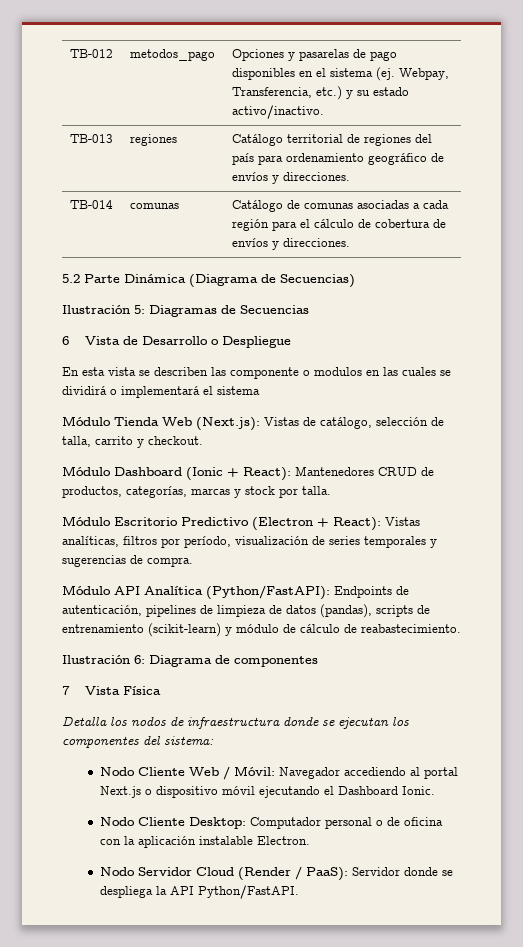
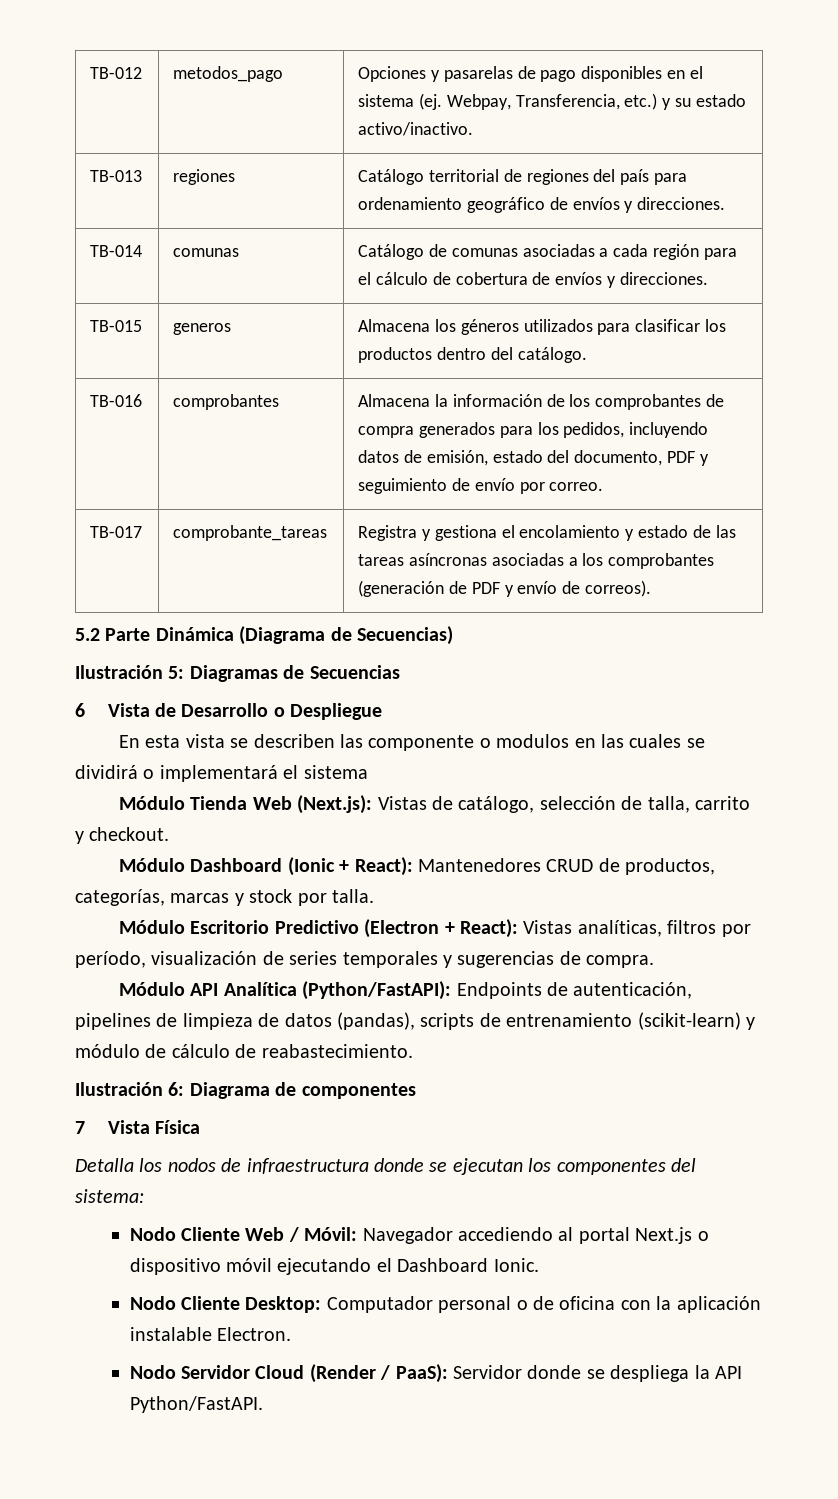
(351, 242) none -> [90,320,143,332] [173,323,232,335] [358,319,727,335] [358,347,587,363] [90,394,143,407] [173,394,280,410] [358,394,725,410] [358,422,709,438] [358,450,710,466] [358,478,604,494] [90,526,143,538] [173,525,328,541] [358,525,736,541] [358,553,715,569] [358,580,652,597] // TB-015 | generos | Almacena los géneros utilizados para clasificar los productos dentro del catálogo. // TB-016 | comprobantes | Almacena la información de los comprobantes de compra generados para los pedidos, incluyendo datos de emisión, estado del documento, PDF y seguimiento de envío por correo. // TB-017 | comprobante_tareas | Registra y gestiona el encolamiento y estado de las tareas asíncronas asociadas a los comprobantes (generación de PDF y envío de correos).

